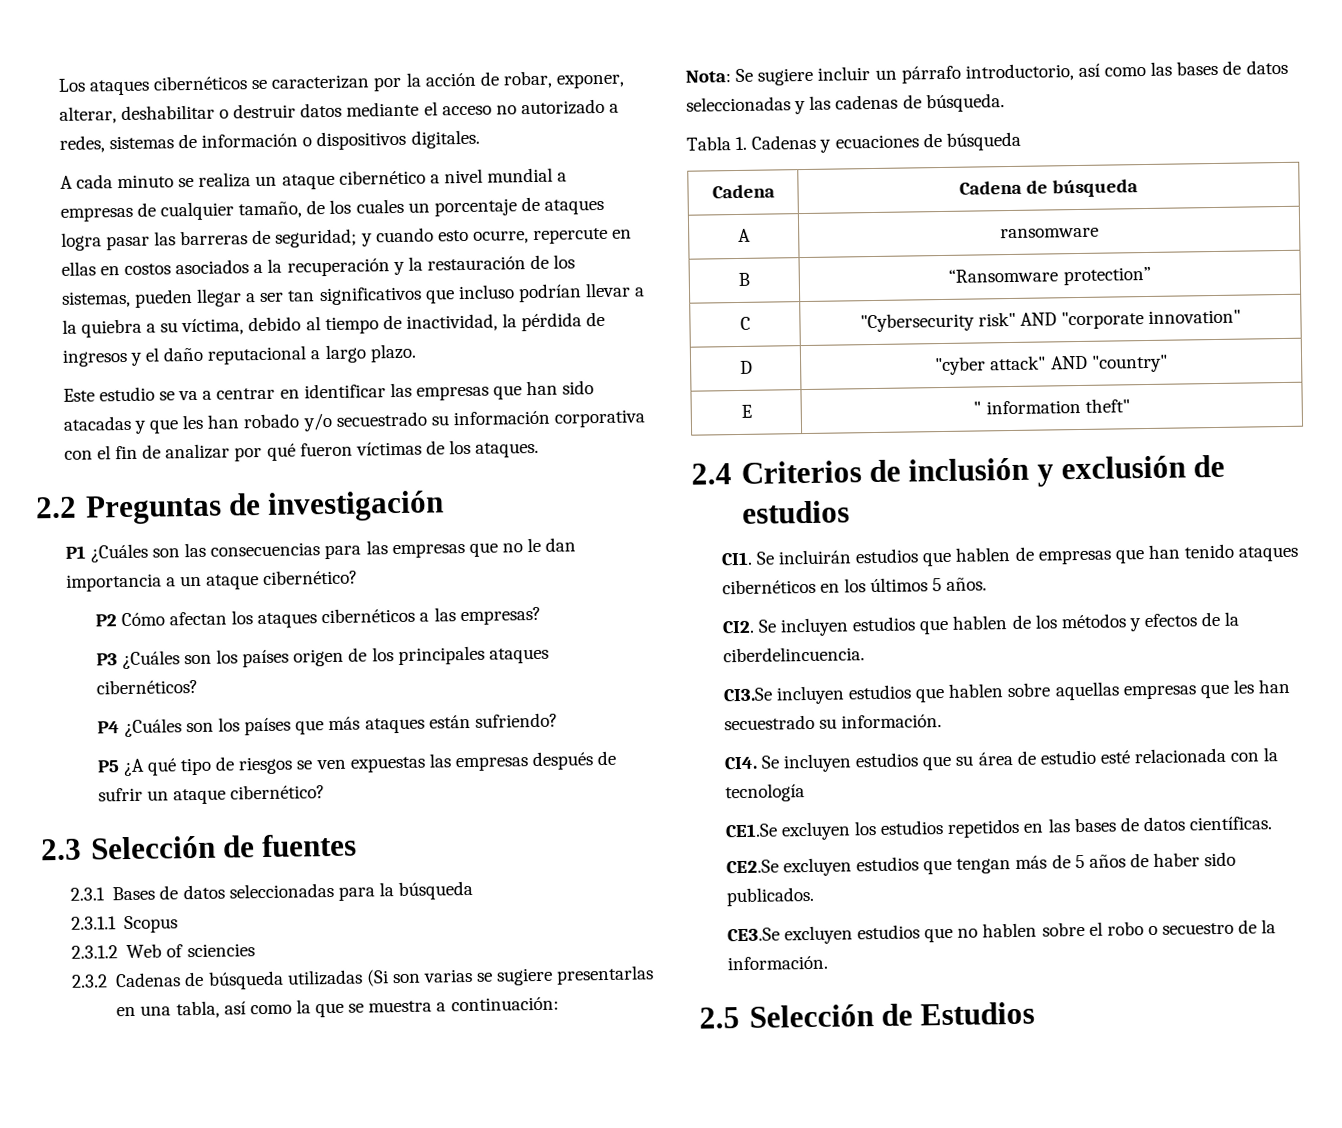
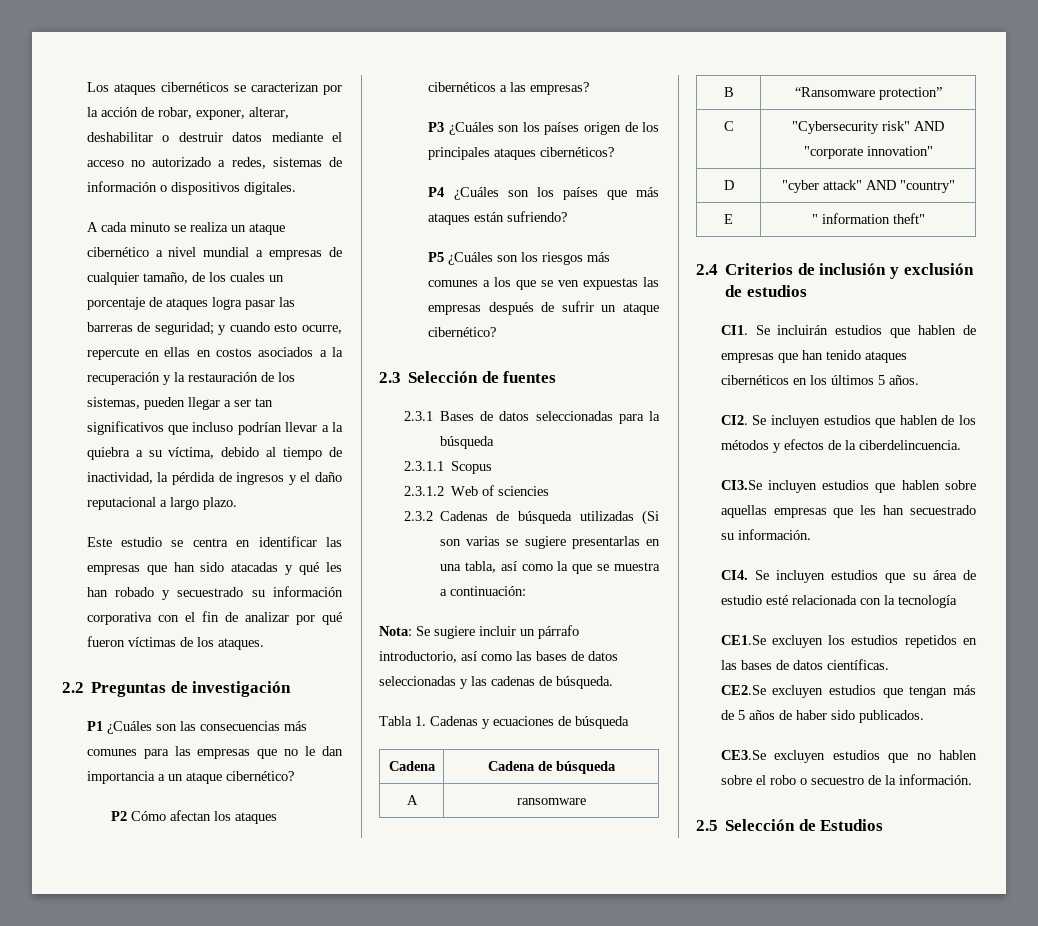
[178,387,276,401] va a centrar -> [192,538,228,547] centra
[149,419,180,434] que -> [299,562,320,575] qué
[302,412,333,432] y/o -> [162,590,171,600] y
(321, 549) none -> [283,721,307,731] [86,749,137,756] más comunes
[122,756,294,777] ¿A qué tipo de riesgos -> [448,252,611,265] [428,277,537,290] ¿Cuáles son los riesgos más comunes a los que

